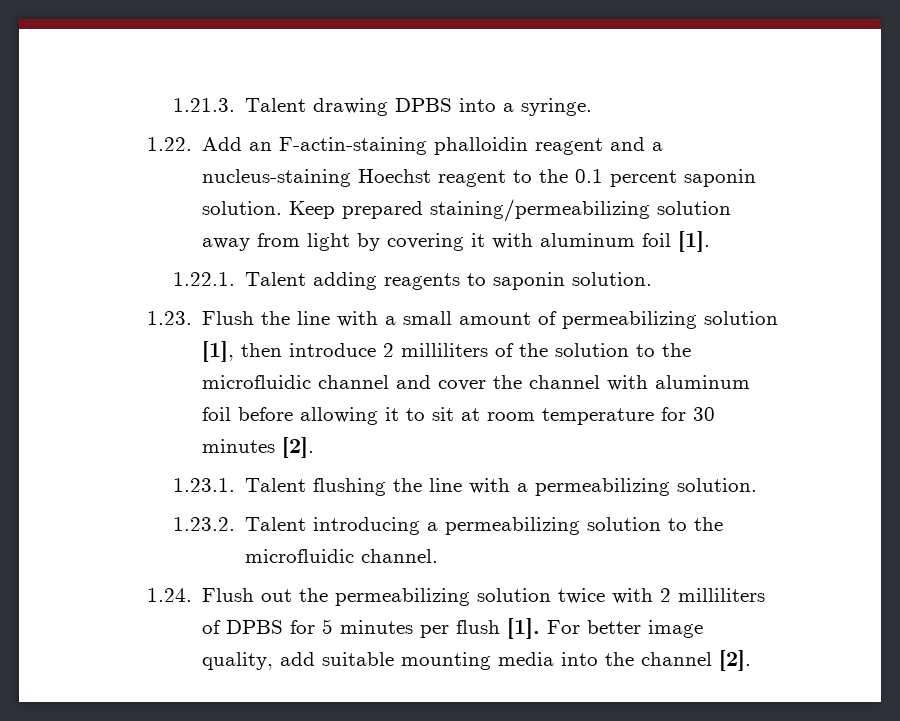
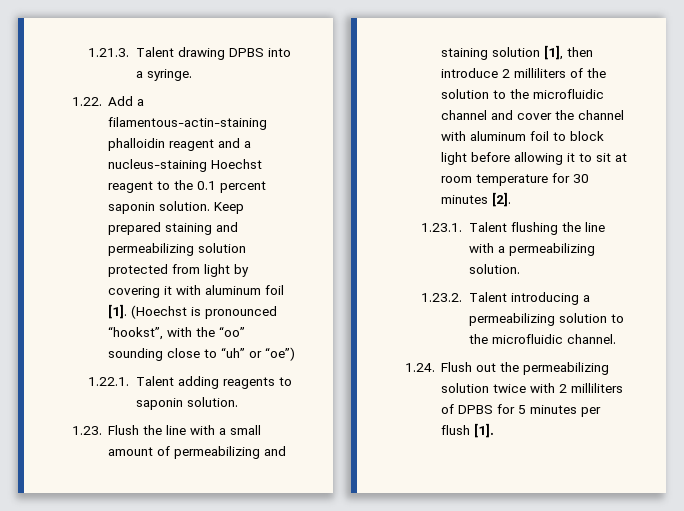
[249,137,428,155] an F-actin-staining -> [137,99,145,106] [108,117,268,130] a filamentous-actin-staining
[430,199,732,222] [202,238,251,251] staining/permeabilizing solution away -> [165,222,239,235] [108,243,247,256] [108,264,169,277] staining and permeabilizing solution protected
(711, 241) none -> [131,305,278,319] [108,326,246,340] [108,347,296,361] (Hoechst is pronounced “hookst”, with the “oo” sounding close to “uh” or “oe”)
(698, 320) none -> [264,446,287,456] [441,48,489,60] and staining
(232, 414) none -> [553,131,605,141] [441,152,468,165] to block light
[547,620,704,638] [202,650,752,671] For better image quality, add suitable mounting media into the channel [2]. -> (495, 430) none

